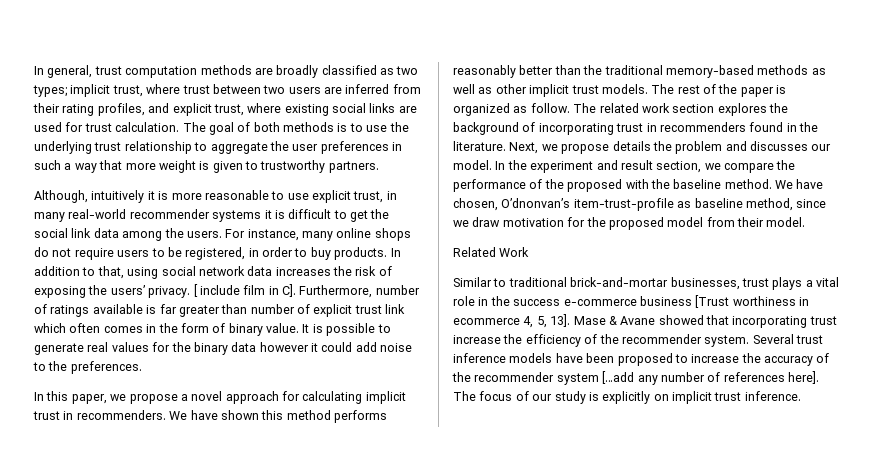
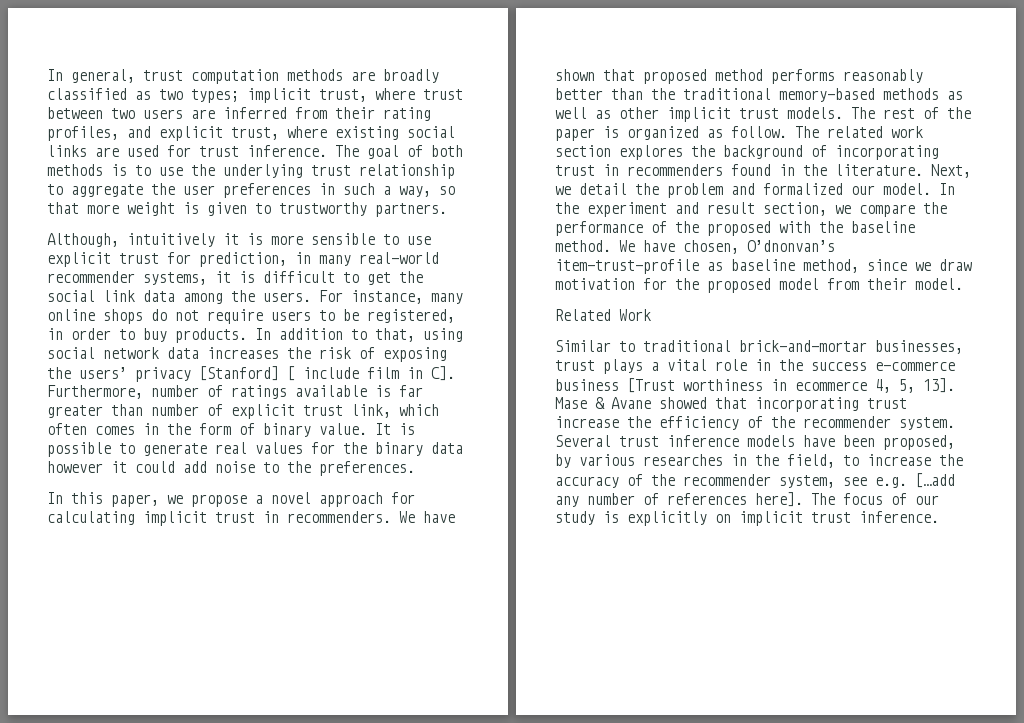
[115,122,180,132] calculation. -> [247,145,327,157] inference.
[74,163,97,173] way -> [399,186,455,197] way, so
[204,190,269,200] reasonable -> [311,233,375,245] sensible
[353,191,384,203] trust, -> [119,252,287,267] trust for prediction,
[212,210,262,222] systems -> [143,272,207,285] systems,
[148,286,191,298] privacy. -> [135,366,279,382] privacy [Stanford]
[385,304,406,314] link -> [351,404,391,418] link,
[261,410,284,420] this -> [603,69,707,84] that proposed
[561,141,651,154] propose details -> [579,183,627,195] detail
[750,141,808,151] discusses -> [763,183,843,195] formalized
[617,353,673,366] proposed -> [883,435,955,450] [555,454,835,468] proposed, by various researches in the field,
[556,373,599,385] system -> [779,475,907,488] system, see e.g.

